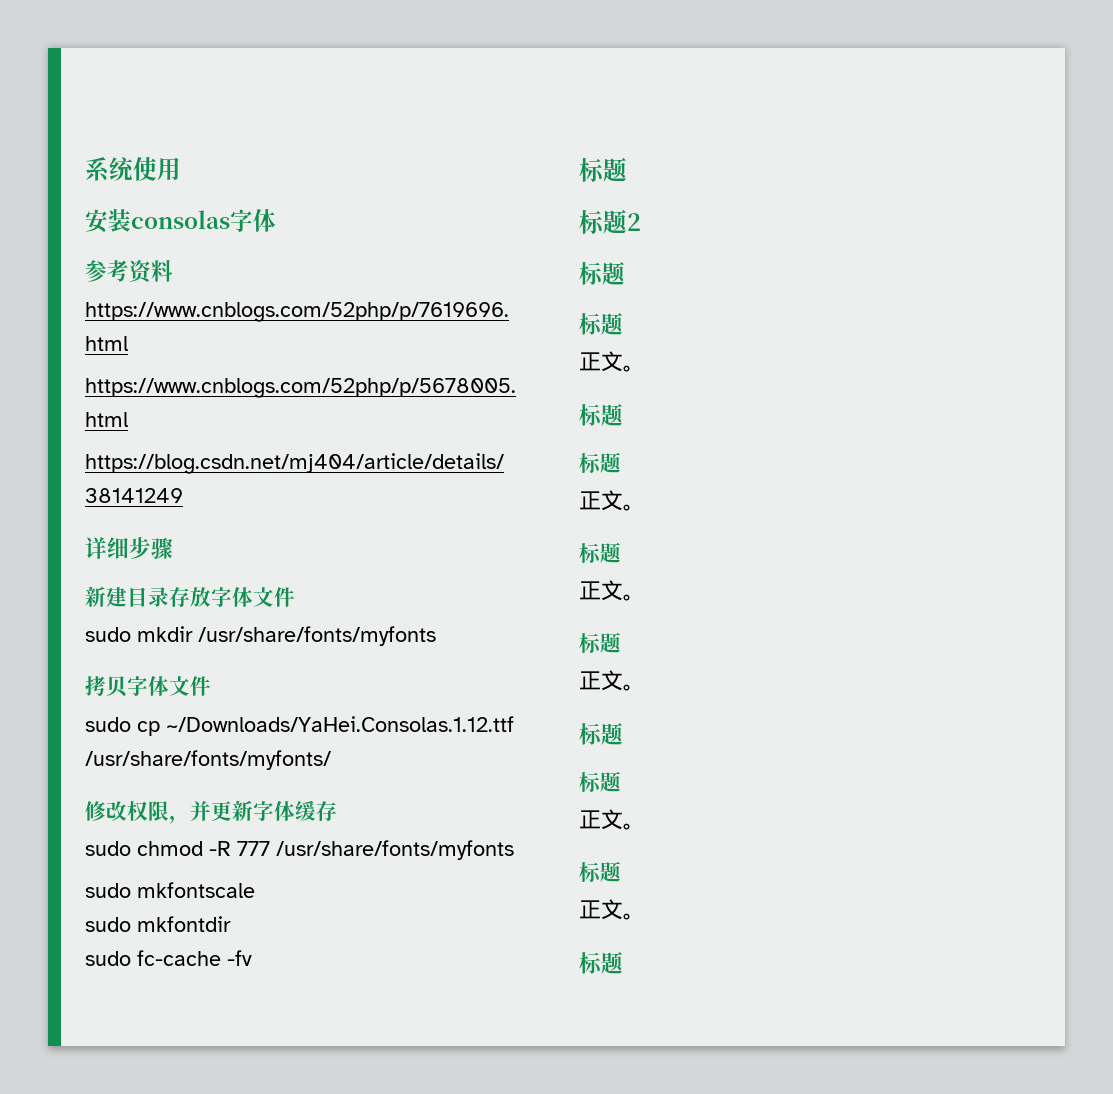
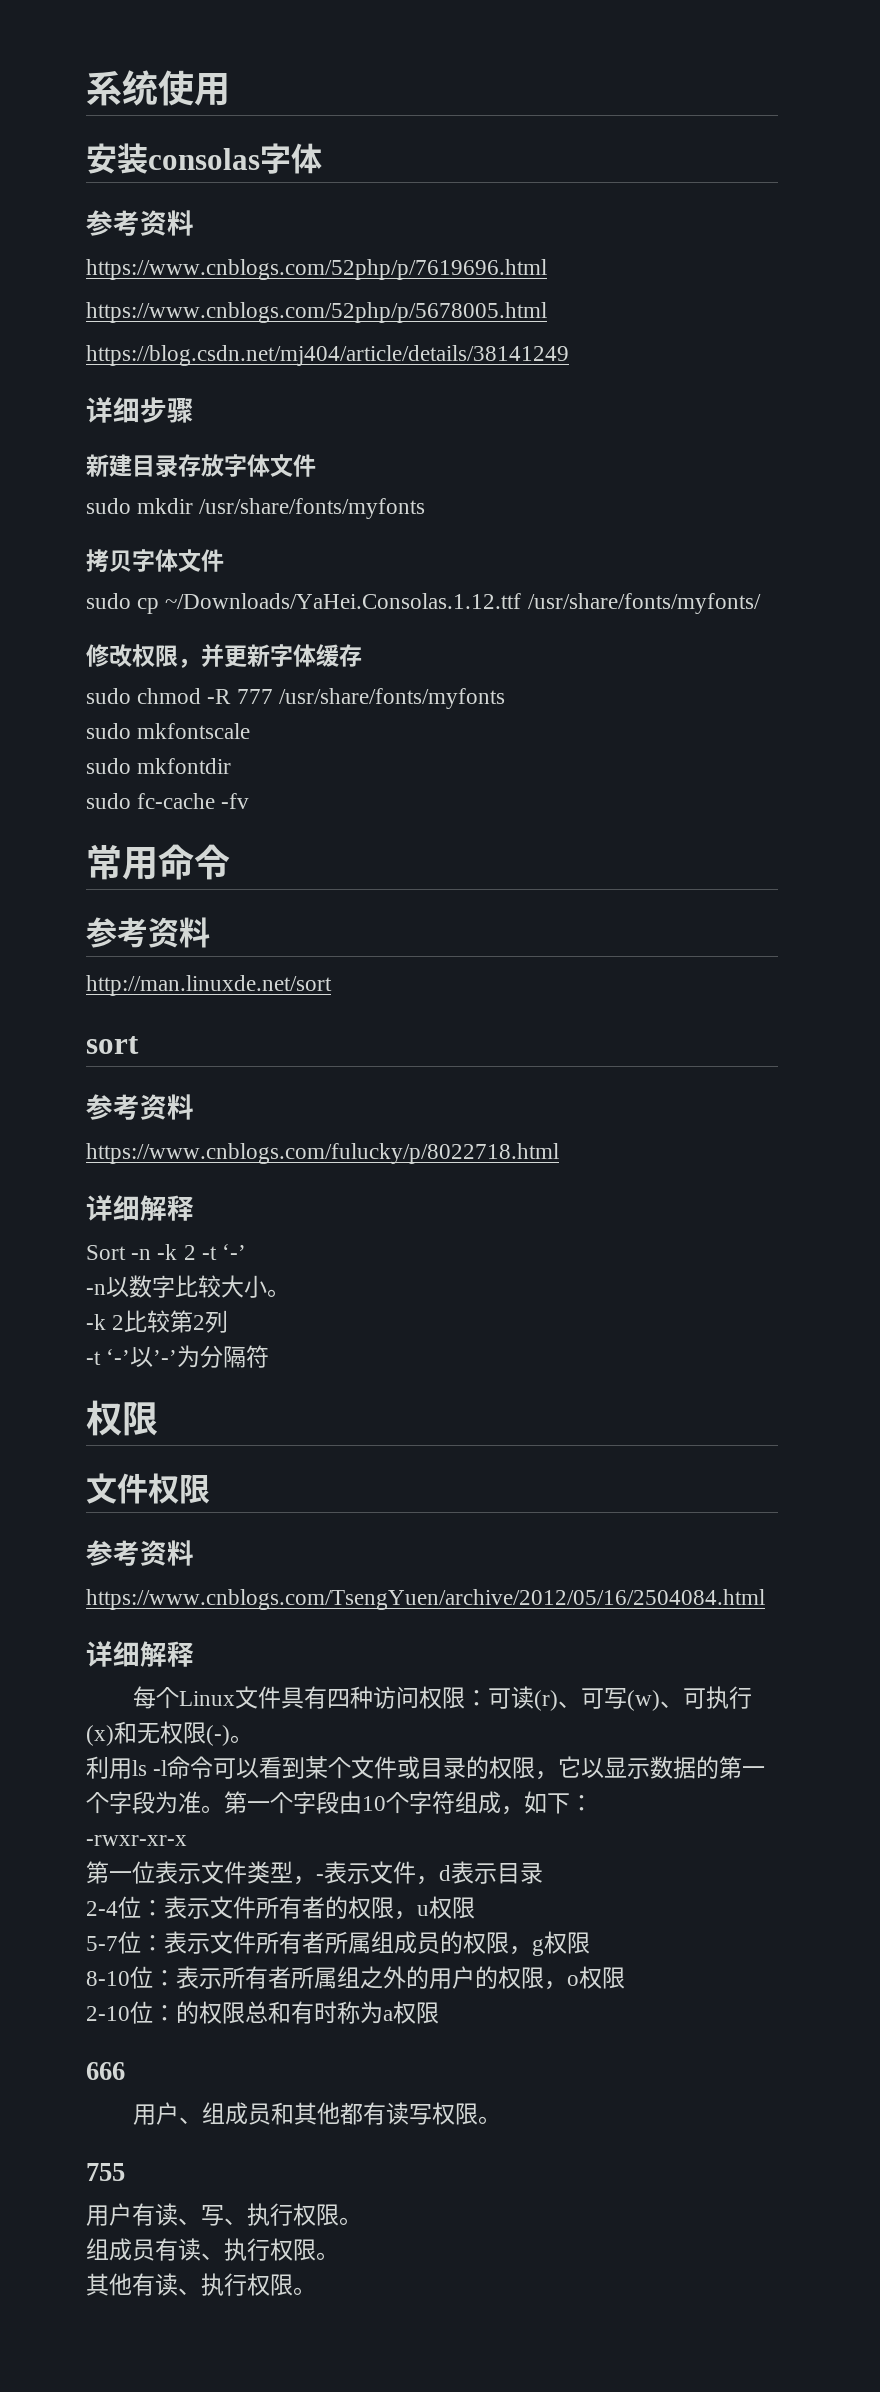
[579,157,627,182] [579,209,641,234] [579,261,625,285] [579,312,623,335] [579,351,645,372] [579,403,623,426] [579,452,621,474] [579,490,645,511] [579,542,621,564] [579,580,645,601] [579,632,621,654] [579,670,645,691] [579,722,623,745] [579,771,621,793] [579,809,645,830] [579,861,621,883] [579,899,645,920] [579,951,623,974] 标题 // 标题2 // 标题 // 标题 // 正文。 // 标题 // 标题 // 正文。 // 标题 // 正文。 // 标题 // 正文。 // 标题 // 标题 // 正文。 // 标题 // 正文。 // 标题 -> [86,844,230,880] [86,917,210,948] [86,975,332,996] [86,1036,139,1054] [86,1094,194,1120] [86,1143,559,1164] [86,1195,194,1221] [86,1244,247,1260] [86,1275,290,1298] [86,1310,229,1333] [86,1345,270,1368] [86,1400,158,1436] [86,1473,210,1504] [86,1540,194,1566] [86,1589,765,1610] [86,1641,194,1667] [132,1686,752,1711] [86,1721,253,1746] [86,1756,766,1780] [86,1791,593,1815] [86,1835,187,1846] [86,1861,543,1885] [86,1896,475,1920] [86,1931,590,1956] [86,1966,625,1990] [86,2001,439,2024] [86,2062,125,2080] [132,2102,501,2125] [86,2163,125,2181] [86,2203,362,2226] [86,2238,339,2261] [86,2273,316,2296] 常用命令 // 参考资料 // http://man.linuxde.net/sort // sort // 参考资料 // https://www.cnblogs.com/fulucky/p/8022718.html // 详细解释 // Sort -n -k 2 -t ‘-’ // -n以数字比较大小。 // -k 2比较第2列 // -t ‘-’以’-’为分隔符 // 权限 // 文件权限 // 参考资料 // https://www.cnblogs.com/TsengYuen/archive/2012/05/16/2504084.html // 详细解释 // 每个Linux文件具有四种访问权限：可读(r)、可写(w)、可执行(x)和无权限(-)。 // 利用ls -l命令可以看到某个文件或目录的权限，它以显示数据的第一个字段为准。第一个字段由10个字符组成，如下： // -rwxr-xr-x // 第一位表示文件类型，-表示文件，d表示目录 // 2-4位：表示文件所有者的权限，u权限 // 5-7位：表示文件所有者所属组成员的权限，g权限 // 8-10位：表示所有者所属组之外的用户的权限，o权限 // 2-10位：的权限总和有时称为a权限 // 666 // 用户、组成员和其他都有读写权限。 // 755 // 用户有读、写、执行权限。 // 组成员有读、执行权限。 // 其他有读、执行权限。

